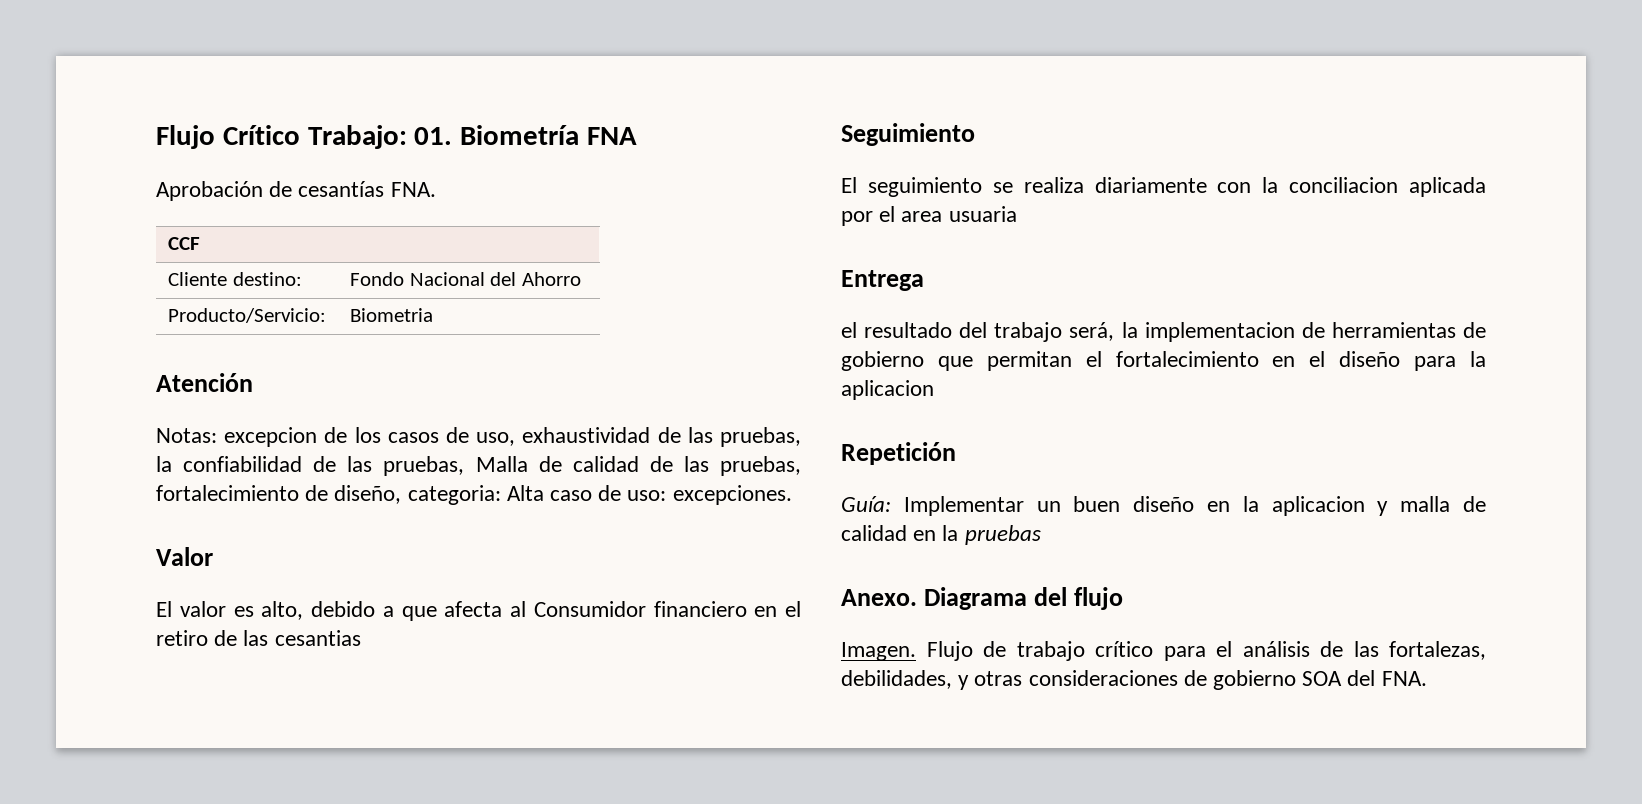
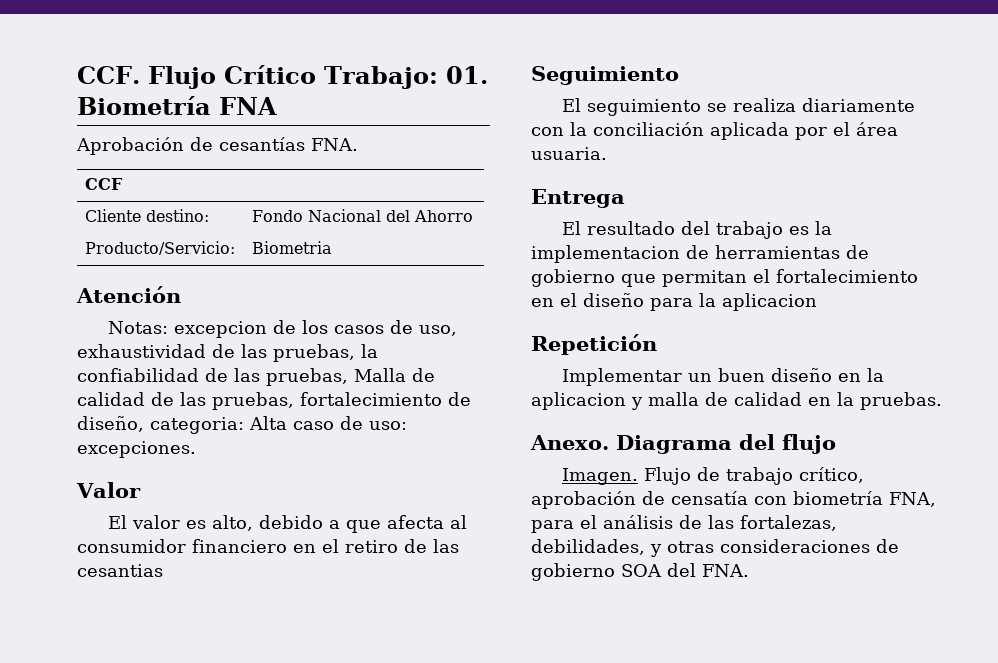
(156, 137) none -> [77,66,140,84] CCF.
[533,601,646,617] Consumidor -> [77,539,186,553] consumidor
[1289,177,1399,193] conciliacion -> [593,122,704,136] conciliación
[901,206,1017,222] area usuaria -> [856,122,898,136] [531,147,607,160] área usuaria.
[841,322,857,338] el -> [561,221,581,235] El
[1069,322,1115,341] será, -> [788,226,809,235] es
[841,496,891,512] Guía: -> (657, 344) none
[964,525,1041,545] pruebas -> [860,392,942,410] pruebas.
[1095,641,1153,657] crítico -> [798,467,864,483] [531,491,936,509] crítico, aprobación de censatía con biometría FNA,

